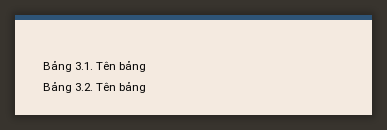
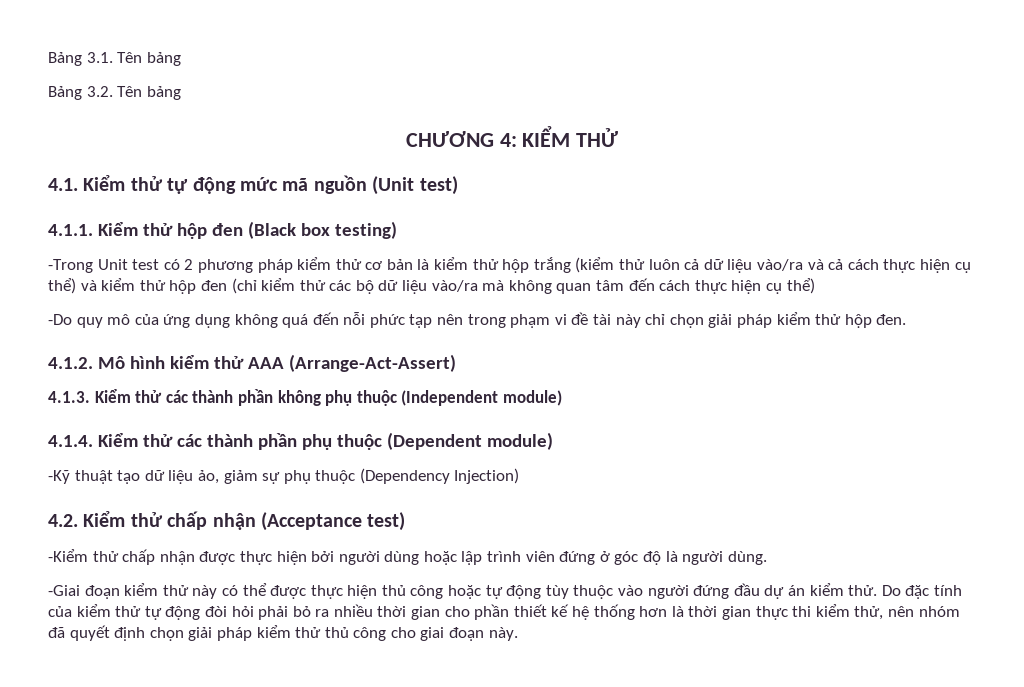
(147, 87) none -> [405,126,619,147] [48,175,458,195] [48,221,397,239] [48,257,971,273] [48,278,815,294] [48,312,907,328] [48,354,456,372] [48,389,562,406] [48,432,553,450] [48,468,520,484] [48,511,406,531] [48,549,767,565] [48,583,962,599] [48,604,960,620] [48,625,518,641] // CHƯƠNG 4: KIỂM THỬ // 4.1. Kiểm thử tự động mức mã nguồn (Unit test) // 4.1.1. Kiểm thử hộp đen (Black box testing) // -Trong Unit test có 2 phương pháp kiểm thử cơ bản là kiểm thử hộp trắng (kiểm thử luôn cả dữ liệu vào/ra và cả cách thực hiện cụ thể) và kiểm thử hộp đen (chỉ kiểm thử các bộ dữ liệu vào/ra mà không quan tâm đến cách thực hiện cụ thể) // -Do quy mô của ứng dụng không quá đến nỗi phức tạp nên trong phạm vi đề tài này chỉ chọn giải pháp kiểm thử hộp đen. // 4.1.2. Mô hình kiểm thử AAA (Arrange-Act-Assert) // 4.1.3. Kiểm thử các thành phần không phụ thuộc (Independent module) // 4.1.4. Kiểm thử các thành phần phụ thuộc (Dependent module) // -Kỹ thuật tạo dữ liệu ảo, giảm sự phụ thuộc (Dependency Injection) // 4.2. Kiểm thử chấp nhận (Acceptance test) // -Kiểm thử chấp nhận được thực hiện bởi người dùng hoặc lập trình viên đứng ở góc độ là người dùng. // -Giai đoạn kiểm thử này có thể được thực hiện thủ công hoặc tự động tùy thuộc vào người đứng đầu dự án kiểm thử. Do đặc tính của kiểm thử tự động đòi hỏi phải bỏ ra nhiều thời gian cho phần thiết kế hệ thống hơn là thời gian thực thi kiểm thử, nên nhóm đã quyết định chọn giải pháp kiểm thử thủ công cho giai đoạn này.

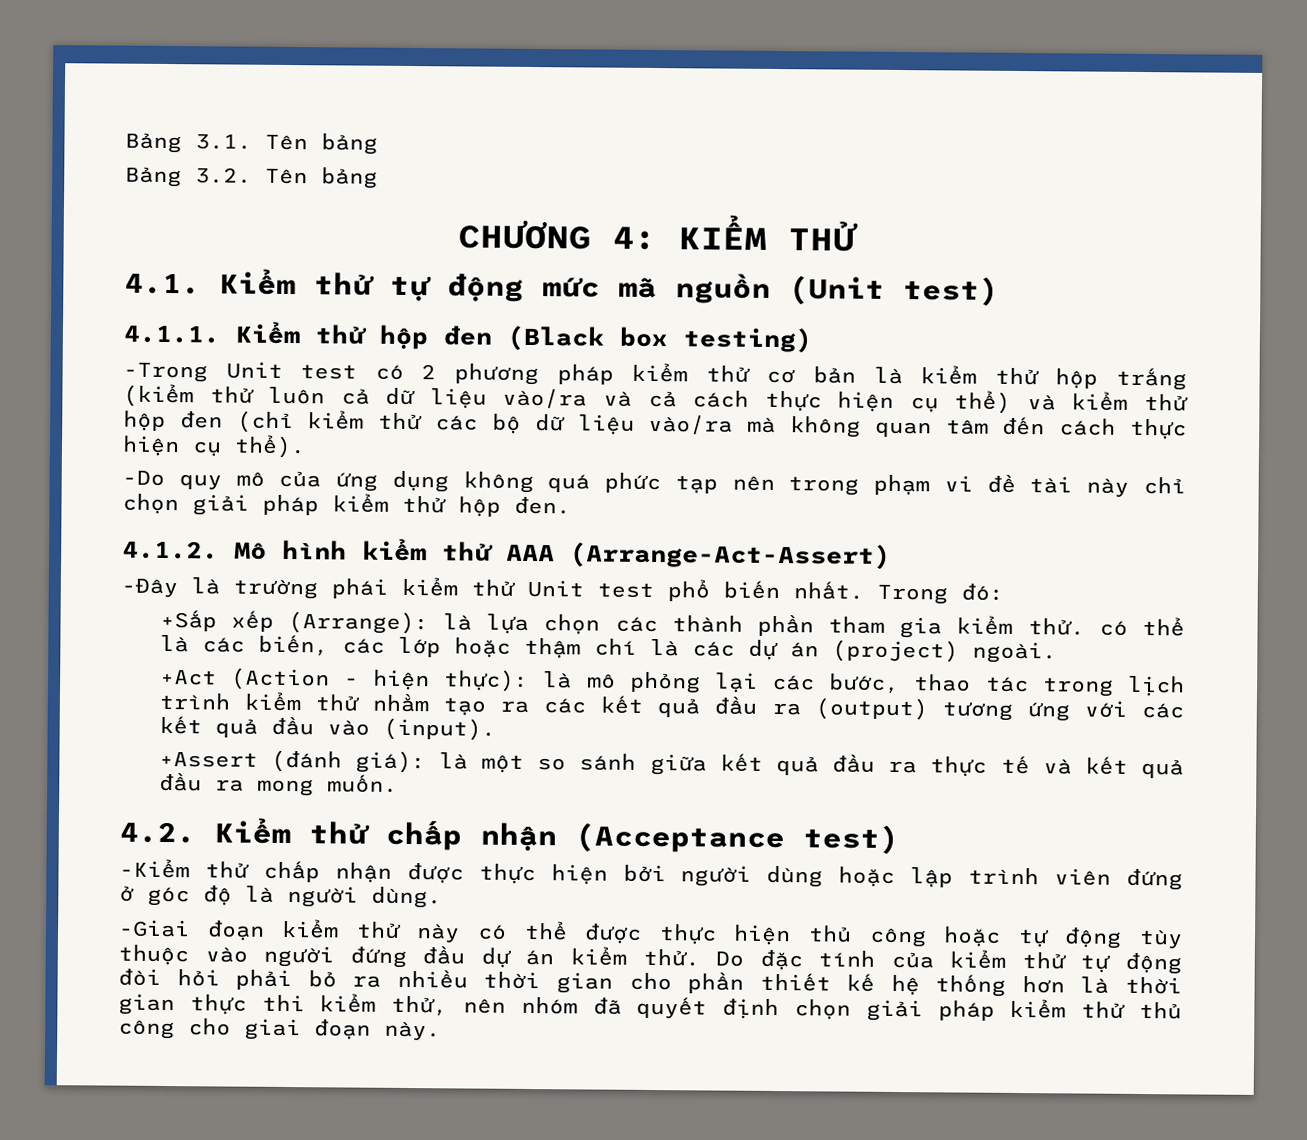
[786,278,815,294] thể) -> [234,434,306,459] thể).
[312,312,366,325] đến nỗi -> (591, 483) none
[48,389,562,406] [48,432,553,450] [48,468,520,484] 4.1.3. Kiểm thử các thành phần không phụ thuộc (Independent module) // 4.1.4. Kiểm thử các thành phần phụ thuộc (Dependent module) // -Kỹ thuật tạo dữ liệu ảo, giảm sự phụ thuộc (Dependency Injection) -> [121,576,1004,605] [159,609,1186,639] [159,634,1057,664] [159,667,1186,697] [158,691,1184,722] [158,715,496,741] [158,749,1184,779] [158,772,398,797] -Đây là trường phái kiểm thử Unit test phổ biến nhất. Trong đó: // +Sắp xếp (Arrange): là lựa chọn các thành phần tham gia kiểm thử. có thể là các biến, các lớp hoặc thậm chí là các dự án (project) ngoài. // +Act (Action - hiện thực): là mô phỏng lại các bước, thao tác trong lịch trình kiểm thử nhằm tạo ra các kết quả đầu ra (output) tương ứng với các kết quả đầu vào (input). // +Assert (đánh giá): là một so sánh giữa kết quả đầu ra thực tế và kết quả đầu ra mong muốn.

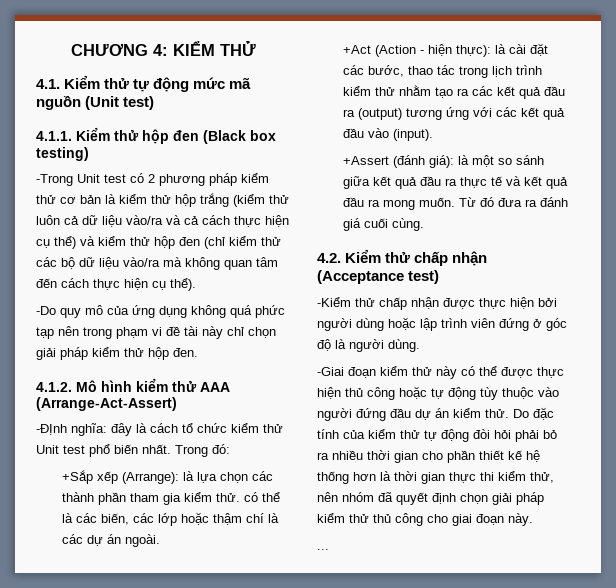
[125,132,378,155] [125,166,378,189] Bảng 3.1. Tên bảng // Bảng 3.2. Tên bảng // -> (70, 50) none
[121,577,388,600] -Đây là trường phái -> [36,423,227,436] -ĐỊnh nghĩa: đây là cách tổ chức
[831,639,959,663] (project) -> (121, 539) none
[586,671,758,694] mô phỏng lại -> [508,43,548,56] cài đặt
(398, 783) none -> [458,197,568,207] [342,218,424,231] Từ đó đưa ra đánh giá cuối cùng.
(441, 1031) none -> [317,549,329,550] // ...

